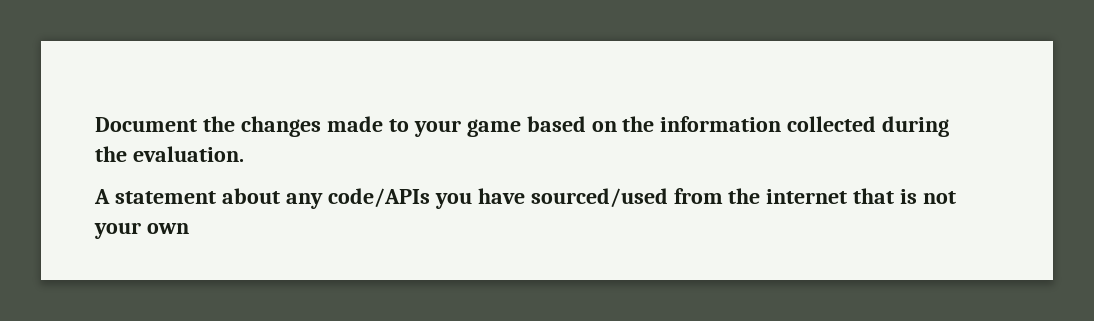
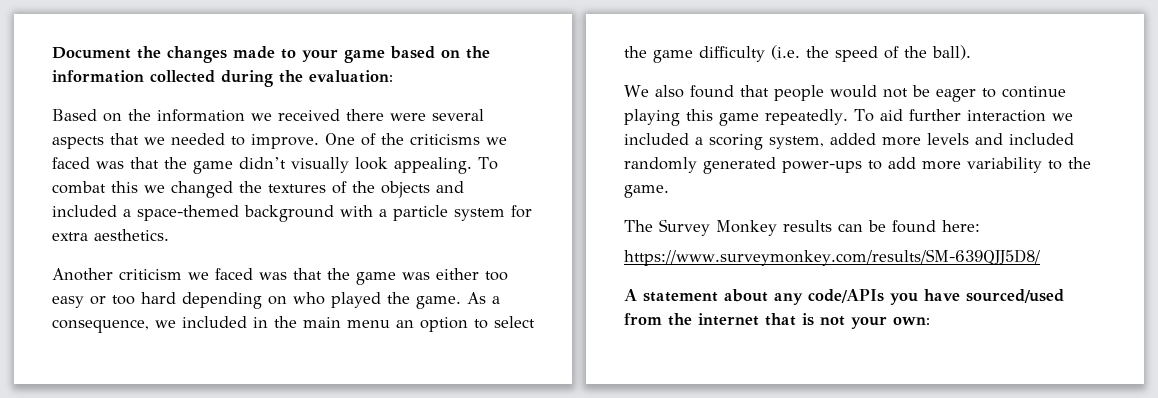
[132,146,244,162] evaluation. -> [309,70,393,83] [52,109,484,122] [52,133,507,149] [52,157,498,174] [52,181,464,198] [52,205,532,222] [52,229,169,241] [52,268,508,285] [52,292,500,309] [52,316,535,333] [624,45,971,63] [624,85,1066,102] [624,109,1073,126] [624,133,1074,150] [624,157,1091,174] [624,185,669,198] [624,219,980,236] [624,249,1040,266] evaluation: // Based on the information we received there were several aspects that we needed to improve. One of the criticisms we faced was that the game didn’t visually look appealing. To combat this we changed the textures of the objects and included a space-themed background with a particle system for extra aesthetics. // Another criticism we faced was that the game was either too easy or too hard depending on who played the game. As a consequence, we included in the main menu an option to select the game difficulty (i.e. the speed of the ball). // We also found that people would not be eager to continue playing this game repeatedly. To aid further interaction we included a scoring system, added more levels and included randomly generated power-ups to add more variability to the game. // The Survey Monkey results can be found here: // https://www.surveymonkey.com/results/SM-639QJJ5D8/
[146,223,189,234] own -> [893,317,930,325] own:

